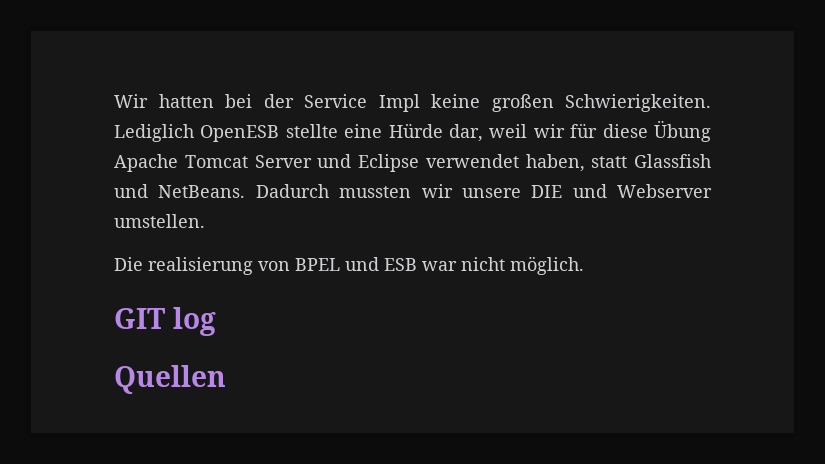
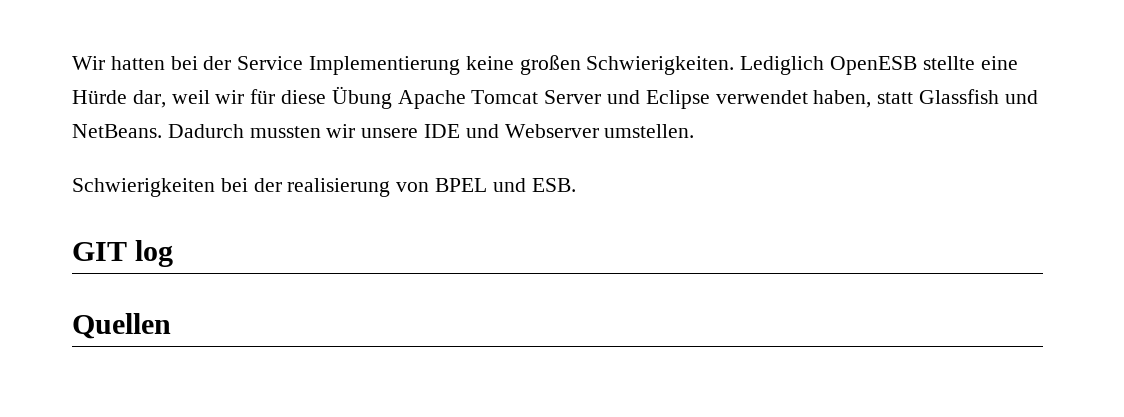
[378,94,420,112] Impl -> [309,56,461,75] Implementierung
[531,185,563,198] DIE -> [424,124,461,138] IDE
[114,257,143,271] Die -> [72,178,282,197] Schwierigkeiten bei der
[384,256,584,275] ESB war nicht möglich. -> [531,178,576,192] ESB.

